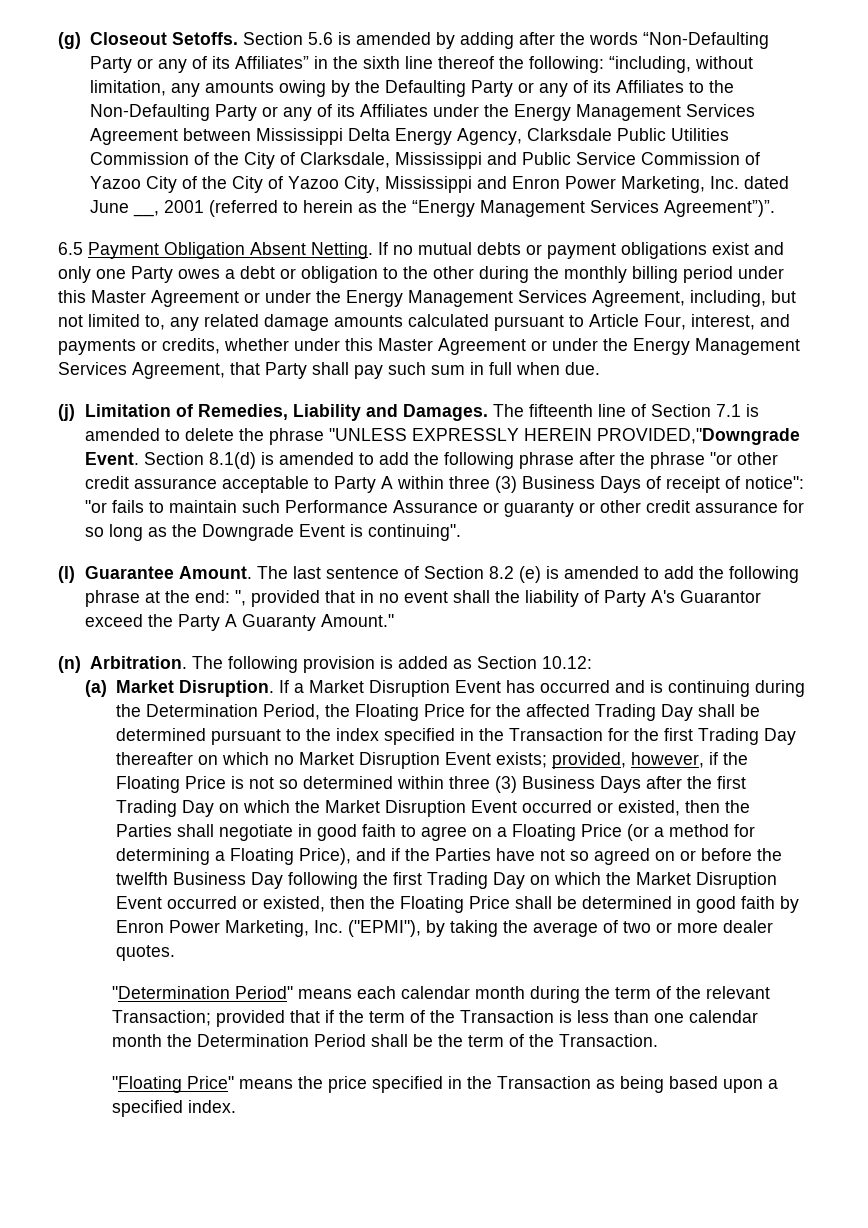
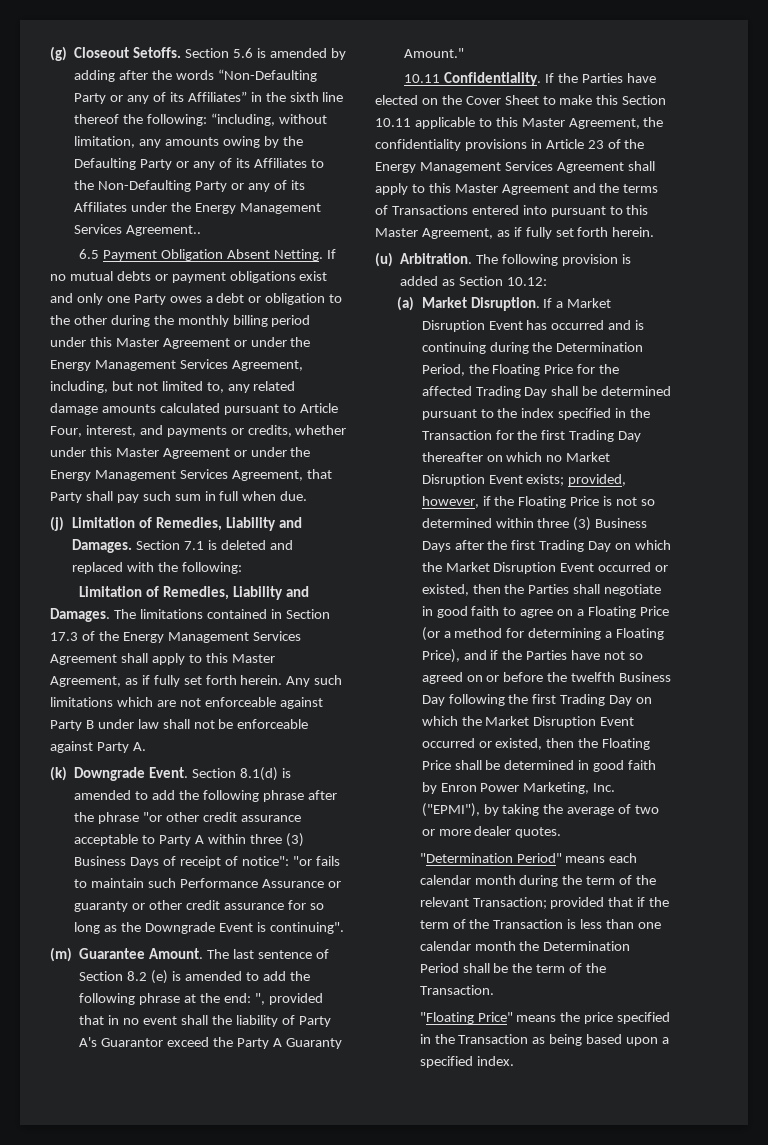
[89,128,729,145] [89,152,760,169] [89,176,789,193] [89,200,775,217] Agreement between Mississippi Delta Energy Agency, Clarksdale Public Utilities Commission of the City of Clarksdale, Mississippi and Public Service Commission of Yazoo City of the City of Yazoo City, Mississippi and Enron Power Marketing, Inc. dated June __, 2001 (referred to herein as the “Energy Management Services Agreement”)”. -> [126,225,202,236] Agreement..
[493,404,760,417] [85,428,801,445] The fifteenth line of Section 7.1 is amended to delete the phrase "UNLESS EXPRESSLY HEREIN PROVIDED,"Downgrade -> [136,540,293,550] [72,562,243,574] [79,586,309,600] [50,608,330,622] [50,631,301,643] [50,653,275,665] [50,675,343,687] [50,697,323,709] [50,719,309,731] [50,741,146,753] [50,766,146,781] Section 7.1 is deleted and replaced with the following: // Limitation of Remedies, Liability and Damages. The limitations contained in Section 17.3 of the Energy Management Services Agreement shall apply to this Master Agreement, as if fully set forth herein. Any such limitations which are not enforceable against Party B under law shall not be enforceable against Party A. // (k) Downgrade
[58,566,75,583] (l) -> [50,947,72,962] (m)
[58,656,81,673] (n) -> [404,72,656,86] [375,95,667,105] [375,117,664,129] [375,139,645,151] [375,161,655,173] [375,183,659,195] [375,205,649,217] [375,227,655,239] [375,252,393,267] 10.11 Confidentiality. If the Parties have elected on the Cover Sheet to make this Section 10.11 applicable to this Master Agreement, the confidentiality provisions in Article 23 of the Energy Management Services Agreement shall apply to this Master Agreement and the terms of Transactions entered into pursuant to this Master Agreement, as if fully set forth herein. // (u)

